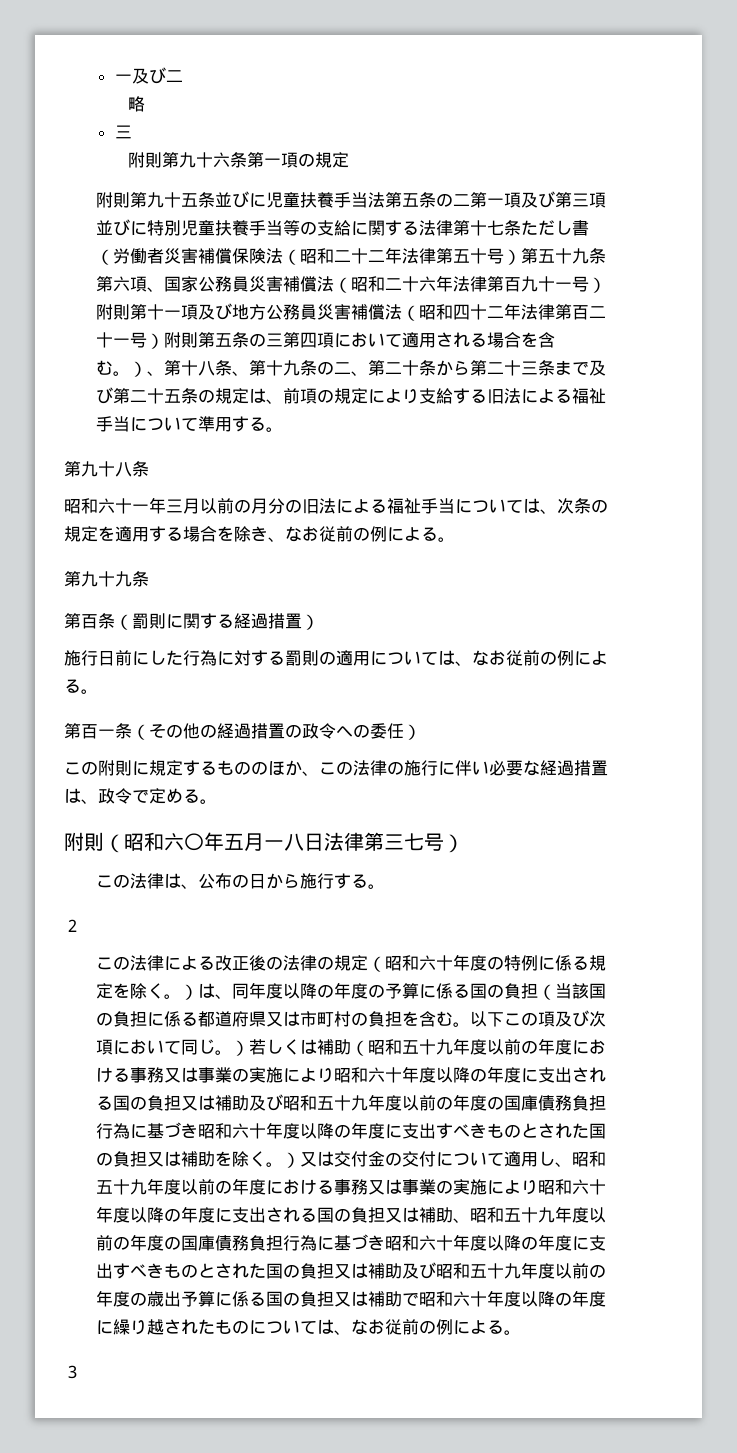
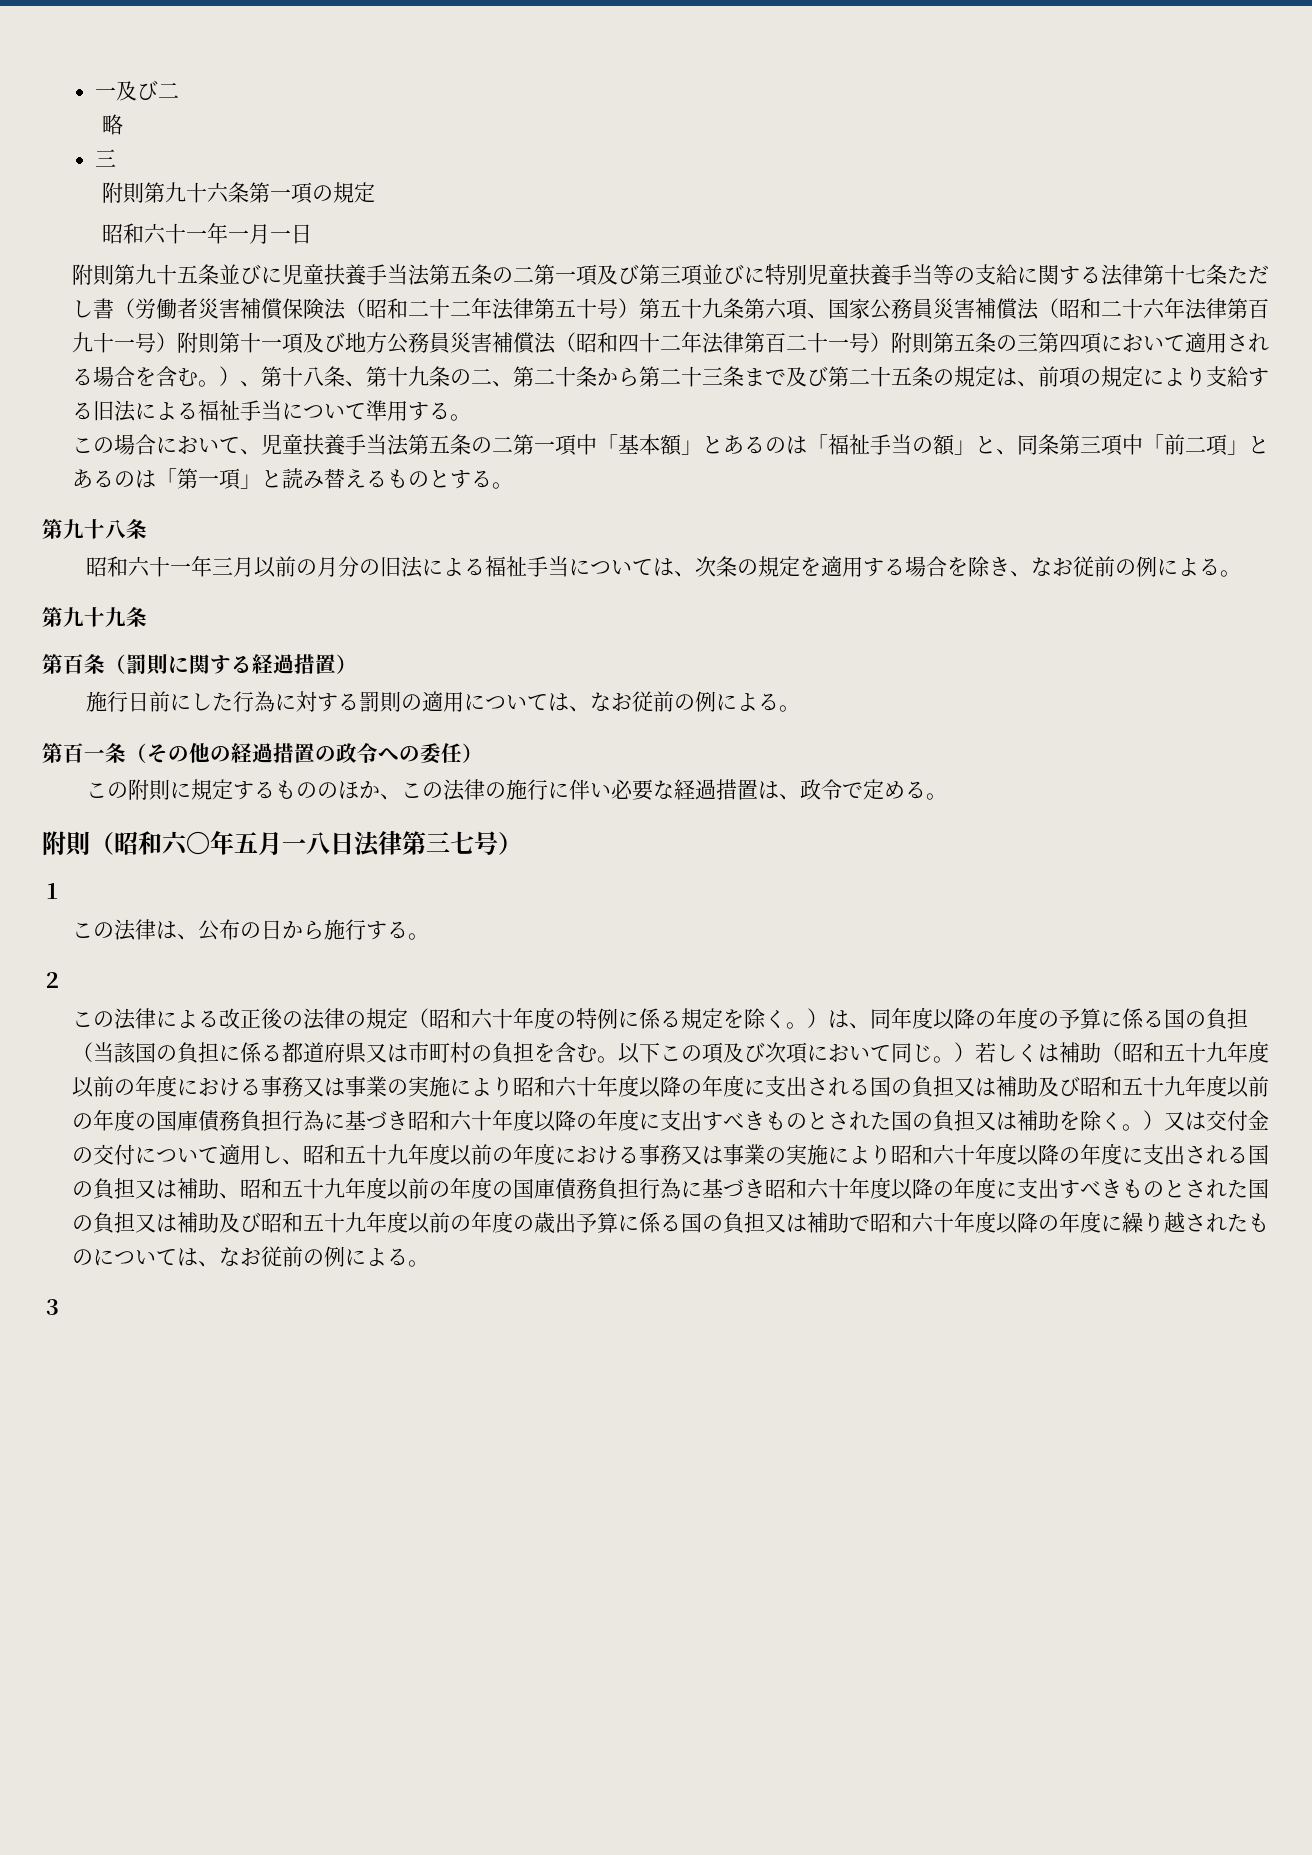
(349, 160) none -> [102,223,313,244] // 昭和六十一年一月一日
(283, 429) none -> [72,434,1270,456] [72,468,514,490] // この場合において、児童扶養手当法第五条の二第一項中「基本額」とあるのは「福祉手当の額」と、同条第三項中「前二項」とあるのは「第一項」と読み替えるものとする。
(464, 843) none -> [42,883,63,899] // １

